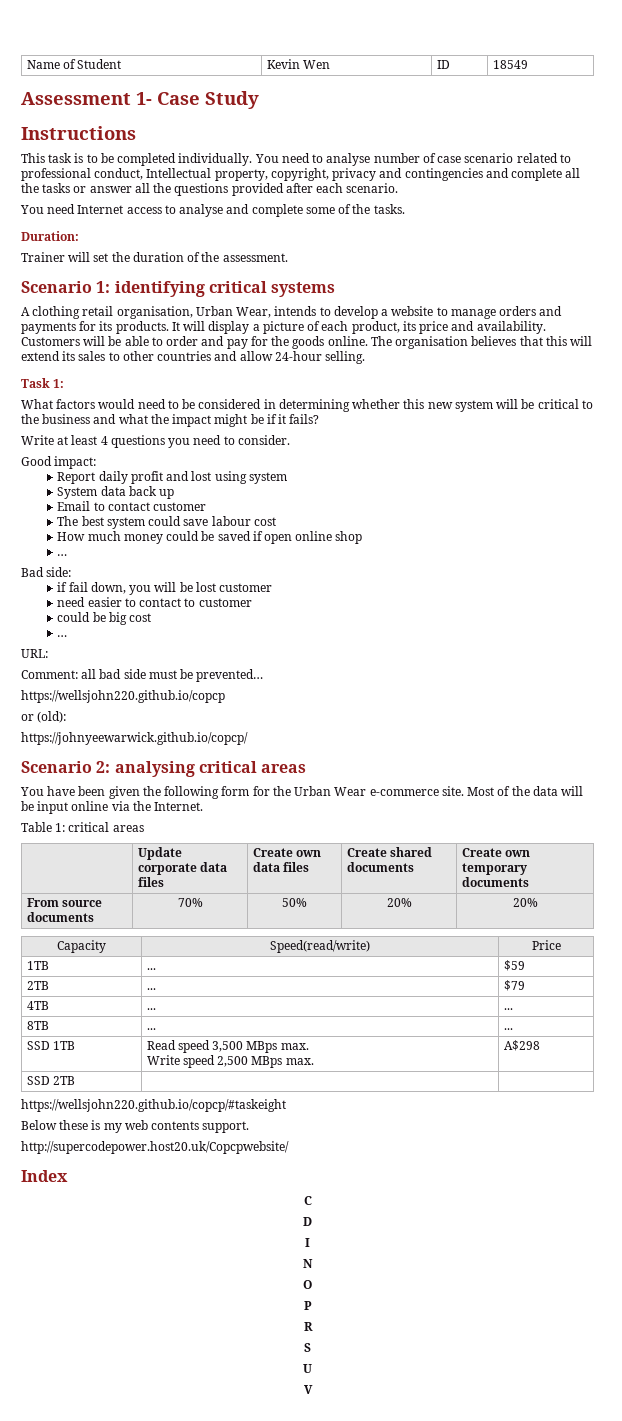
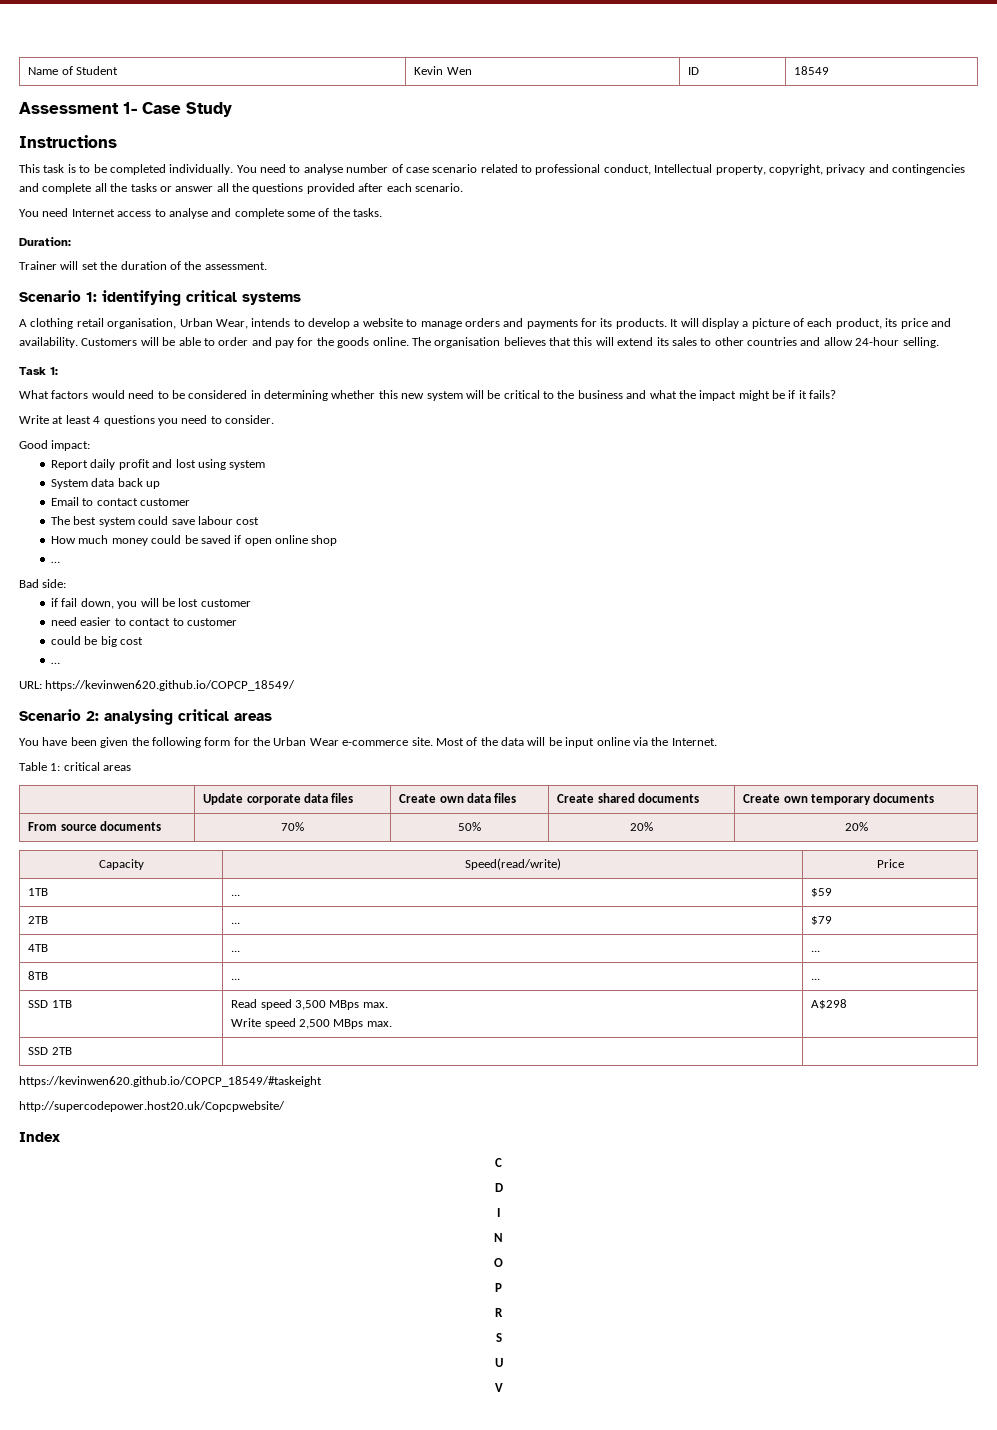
[21,669,264,682] [21,690,225,703] [21,711,67,723] [21,732,248,745] // Comment: all bad side must be prevented… // https://wellsjohn220.github.io/copcp // or (old): // https://johnyeewarwick.github.io/copcp/ -> [45,680,296,691] https://kevinwen620.github.io/COPCP_18549/
[21,1099,286,1112] [21,1120,250,1133] https://wellsjohn220.github.io/copcp/#taskeight // Below these is my web contents support. -> [19,1076,322,1087] https://kevinwen620.github.io/COPCP_18549/#taskeight

